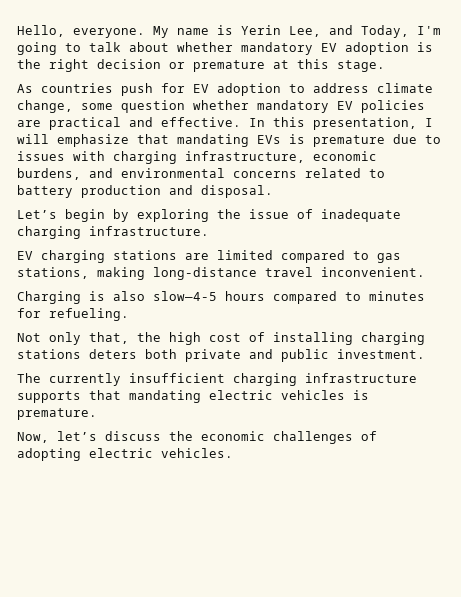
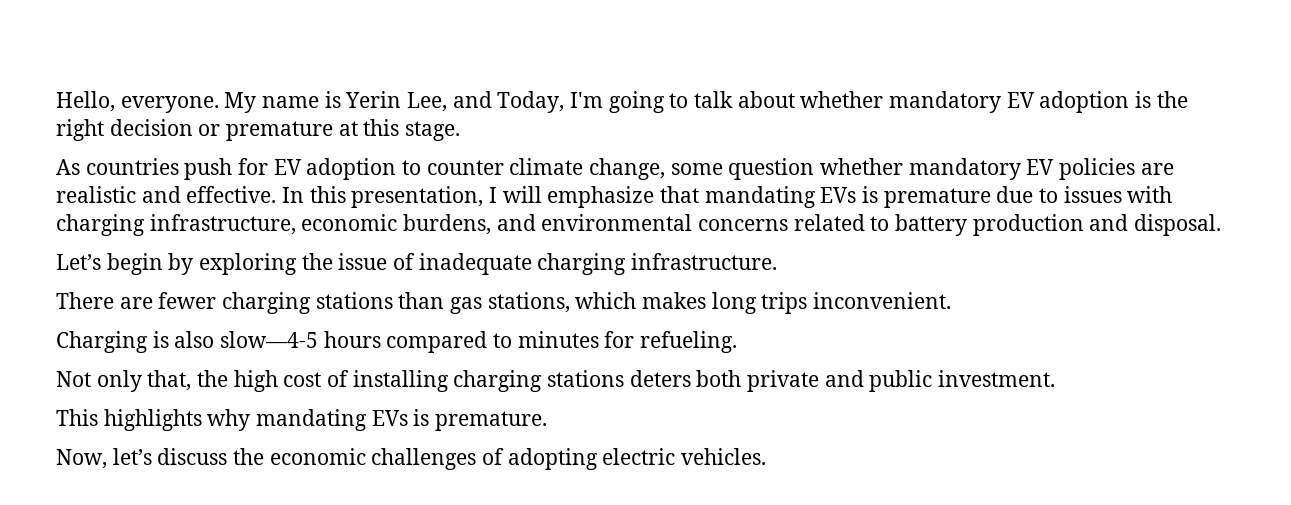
[313,83,369,93] address -> [426,160,504,175] counter
[49,117,121,130] practical -> [56,186,136,203] realistic
[17,250,401,263] [17,267,313,280] EV charging stations are limited compared to gas stations, making long-distance travel -> [56,292,808,314] There are fewer charging stations than gas stations, which makes long trips
[17,373,417,386] [17,390,345,403] The currently insufficient charging infrastructure supports that mandating electric vehicles -> [56,409,408,431] This highlights why mandating EVs

